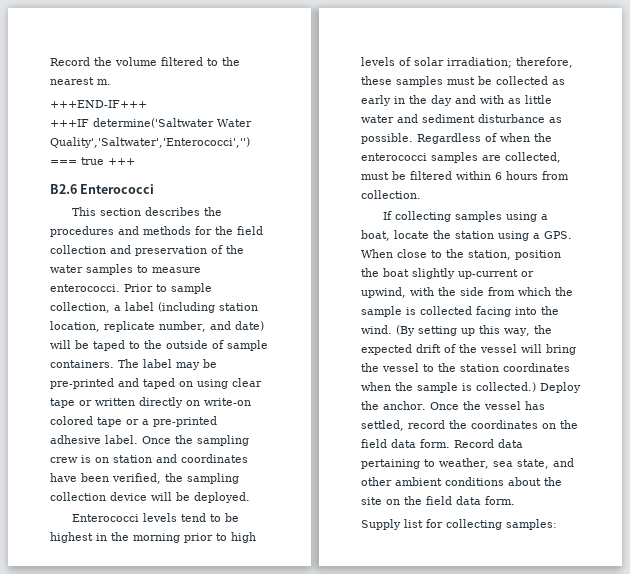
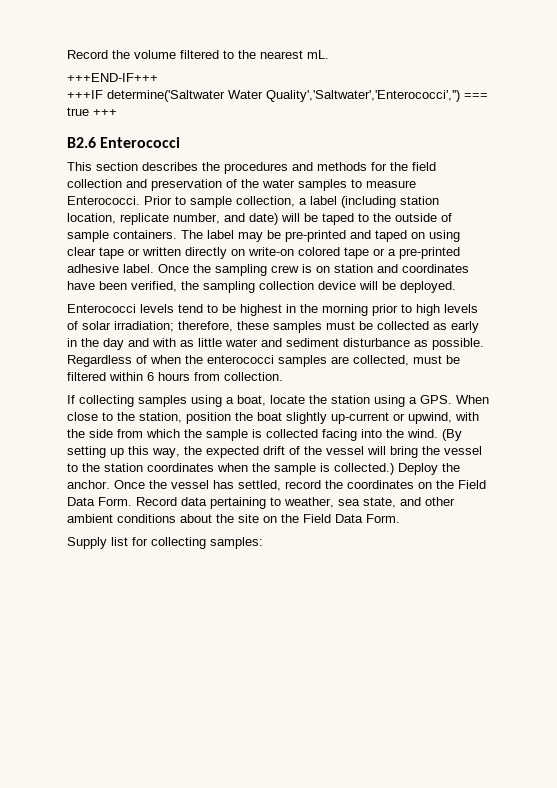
[97,79,111,85] m. -> [307,50,329,59] mL.
[50,284,120,292] enterococci. -> [67,196,140,205] Enterococci.
[361,439,450,448] field data form. -> [458,480,486,489] [67,497,132,506] Field Data Form.
[426,496,515,505] field data form. -> [303,514,400,523] Field Data Form.

